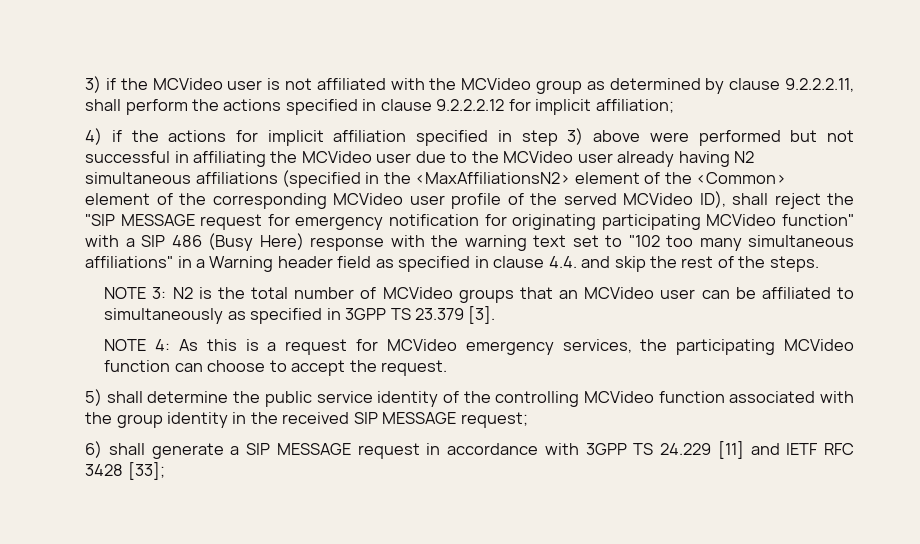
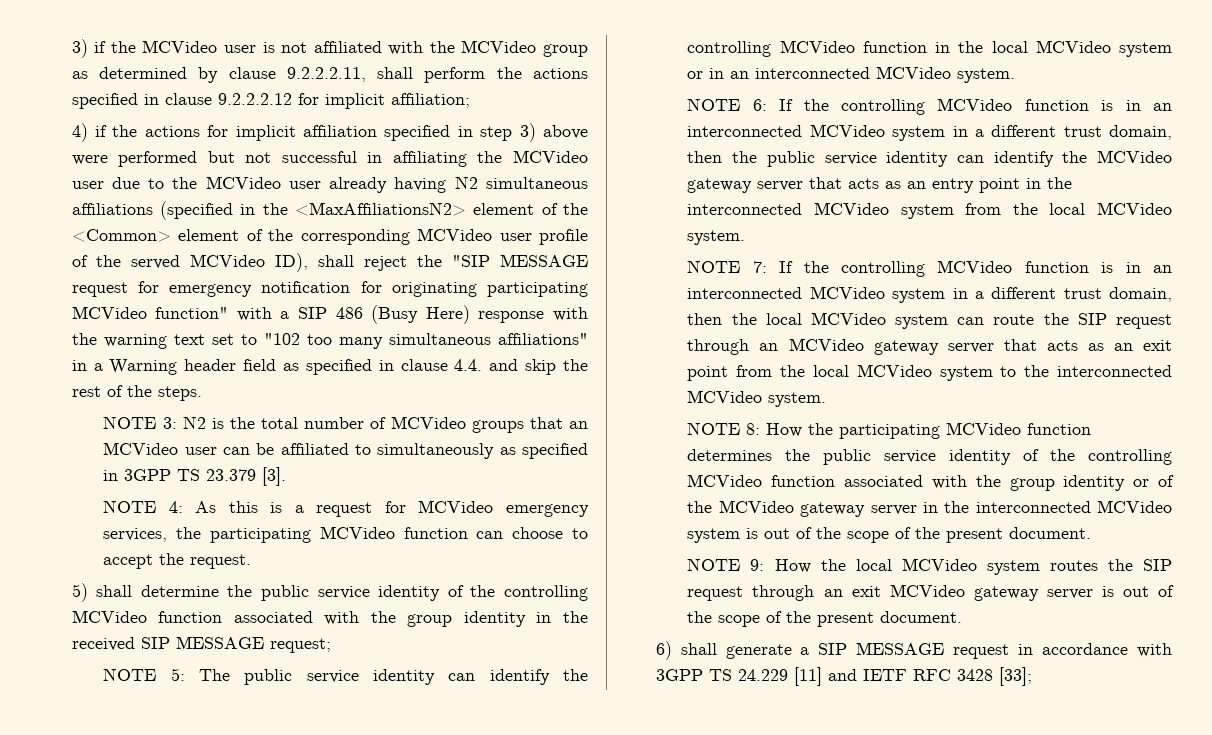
(528, 420) none -> [103,668,588,685] [687,40,1172,57] [687,66,1016,83] [687,98,1172,115] [687,124,1172,141] [687,150,1172,167] [687,177,1073,193] [687,202,1172,219] [687,230,746,245] [687,260,1172,277] [687,286,1172,303] [687,312,1172,329] [687,338,1172,355] [687,364,1172,381] [687,390,827,407] [687,422,1092,439] [687,449,1172,465] [687,474,1174,491] [687,500,1172,517] [687,527,1092,543] [687,558,1172,575] [687,584,1174,601] [687,611,963,627] // NOTE 5: The public service identity can identify the controlling MCVideo function in the local MCVideo system or in an interconnected MCVideo system. // NOTE 6: If the controlling MCVideo function is in an interconnected MCVideo system in a different trust domain, then the public service identity can identify the MCVideo gateway server that acts as an entry point in the interconnected MCVideo system from the local MCVideo system. // NOTE 7: If the controlling MCVideo function is in an interconnected MCVideo system in a different trust domain, then the local MCVideo system can route the SIP request through an MCVideo gateway server that acts as an exit point from the local MCVideo system to the interconnected MCVideo system. // NOTE 8: How the participating MCVideo function determines the public service identity of the controlling MCVideo function associated with the group identity or of the MCVideo gateway server in the interconnected MCVideo system is out of the scope of the present document. // NOTE 9: How the local MCVideo system routes the SIP request through an exit MCVideo gateway server is out of the scope of the present document.

